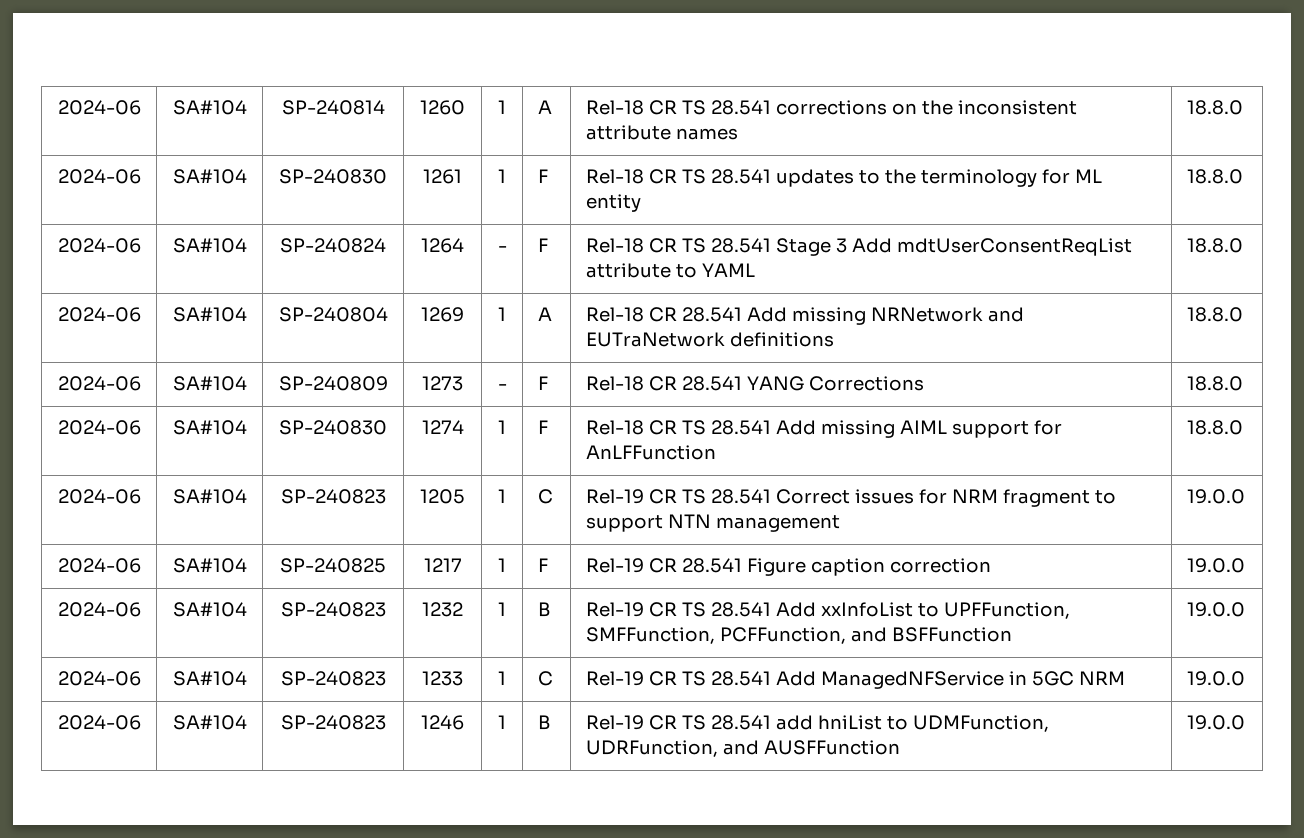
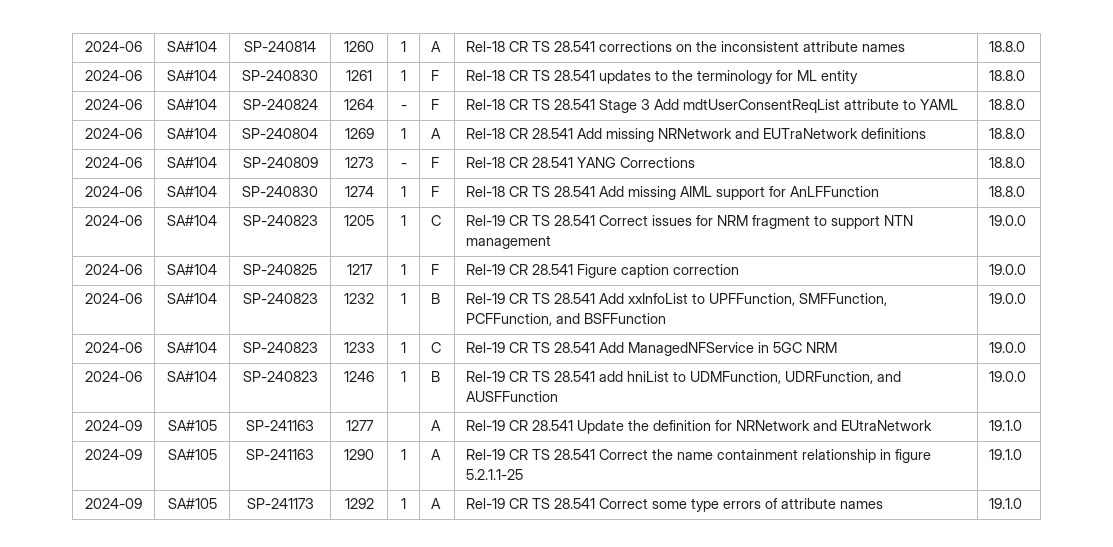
(1245, 722) none -> [85,420,142,431] [167,420,217,431] [246,420,314,431] [345,420,374,431] [431,420,442,431] [466,420,933,434] [989,420,1023,431] [85,449,142,460] [167,449,217,460] [246,449,314,460] [344,449,374,460] [401,449,406,460] [431,449,442,460] [466,449,932,463] [466,469,524,480] [989,449,1023,460] [85,498,142,509] [167,498,217,509] [246,498,314,509] [344,498,374,509] [401,498,406,509] [431,498,442,509] [466,498,884,512] [989,498,1023,509] // 2024-09 | SA#105 | SP-241163 | 1277 | | A | Rel-19 CR 28.541 Update the definition for NRNetwork and EUtraNetwork | 19.1.0 // 2024-09 | SA#105 | SP-241163 | 1290 | 1 | A | Rel-19 CR TS 28.541 Correct the name containment relationship in figure 5.2.1.1-25 | 19.1.0 // 2024-09 | SA#105 | SP-241173 | 1292 | 1 | A | Rel-19 CR TS 28.541 Correct some type errors of attribute names | 19.1.0

